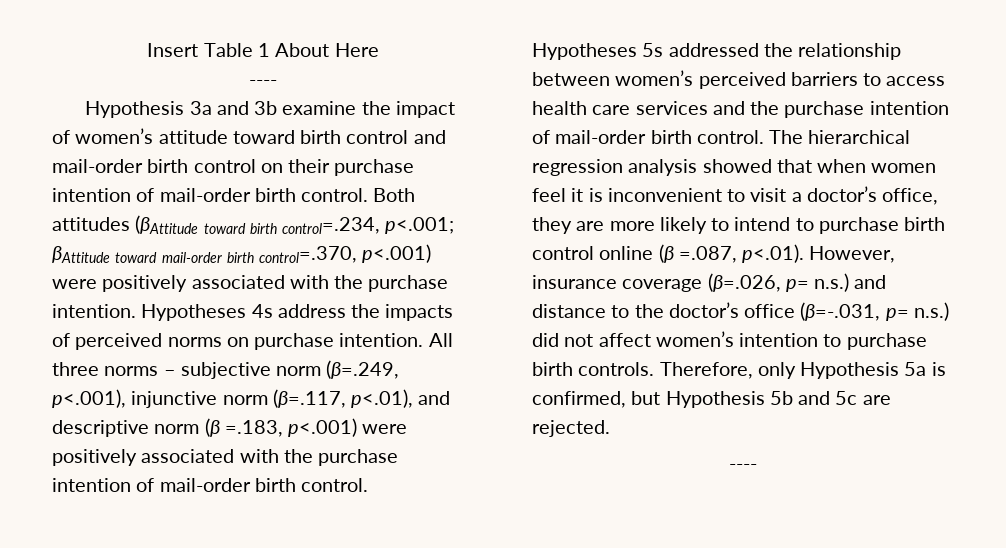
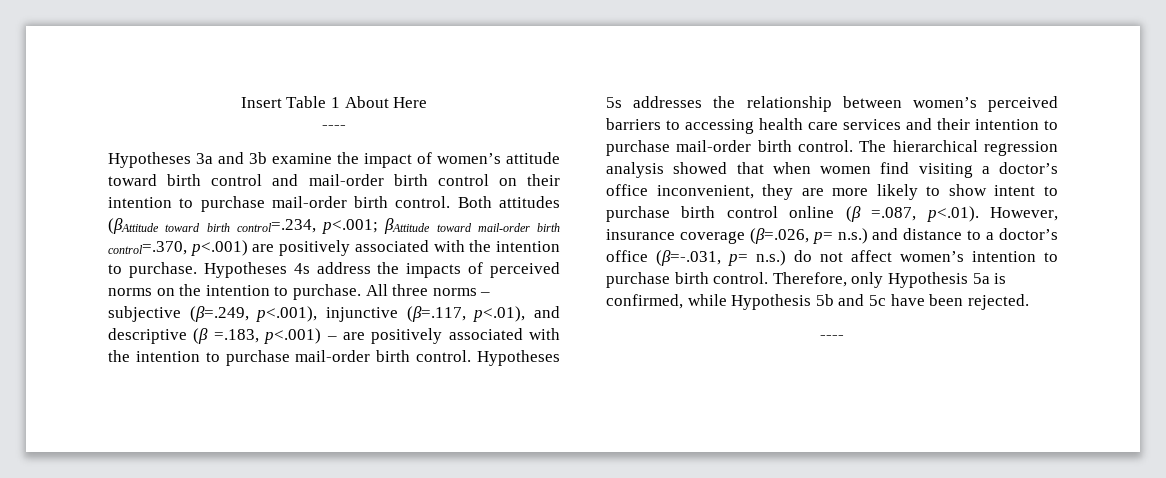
[85,101,185,118] Hypothesis -> [108,152,191,168] Hypotheses
[334,159,415,176] [52,188,155,202] purchase intention of -> [108,196,265,212] intention to purchase
[52,275,449,292] [52,304,136,318] were positively associated with the purchase intention. -> [252,240,560,256] [108,262,197,278] are positively associated with the intention to purchase.
[254,333,424,350] purchase intention. -> [179,284,361,300] the intention to purchase.
[276,366,322,376] norm -> (181, 314) none
[222,395,268,405] norm -> (398, 314) none
[154,424,200,434] norm -> (187, 336) none
[362,424,408,434] [52,449,399,466] [52,478,155,492] were positively associated with the purchase intention of -> [326,328,560,344] [108,350,290,366] – are positively associated with the intention to purchase
[668,43,759,57] addressed -> [633,96,703,108] addresses
[886,76,946,86] access -> [685,119,754,134] accessing
[750,101,949,118] [532,130,550,144] the purchase intention of -> [937,118,1058,130] [606,140,670,156] their intention to purchase
[532,186,939,205] feel it is inconvenient to visit a doctor’s office, -> [880,162,1058,178] [606,184,754,199] find visiting a doctor’s office inconvenient,
[734,217,791,231] intend -> [948,184,1036,196] show intent
[634,304,664,318] the -> [986,232,995,240] a
[532,333,559,347] did -> [794,250,812,262] do
[578,362,655,376] controls. -> [713,272,769,284] control.
[631,391,661,405] but -> [687,294,727,306] while
[862,395,891,405] are -> [890,294,964,306] have been

